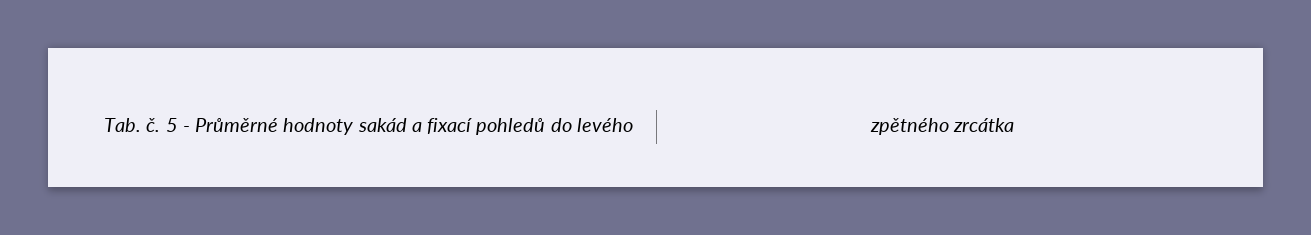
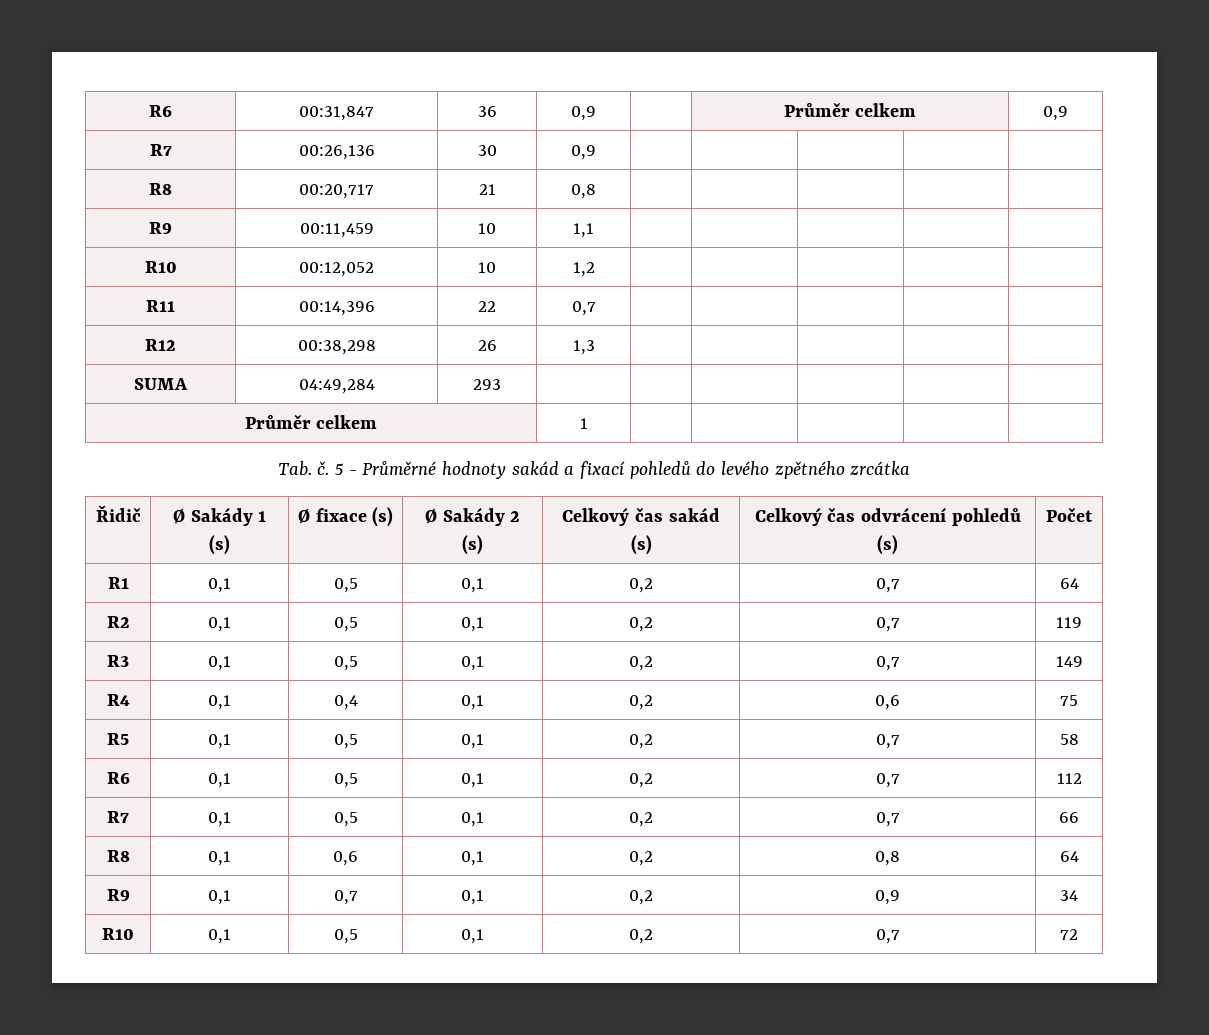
(104, 125) none -> [149,105,172,117] [299,106,374,121] [477,106,497,117] [571,106,596,121] [783,102,917,117] [1043,106,1068,121] [149,144,172,156] [298,145,375,160] [477,145,497,156] [571,145,596,160] [149,183,172,195] [299,184,374,199] [478,184,496,195] [571,184,596,199] [149,222,172,234] [299,223,374,238] [478,223,496,234] [573,223,594,238] [144,261,177,273] [299,262,374,277] [478,262,496,273] [572,262,595,277] [146,300,175,312] [298,301,375,316] [478,301,496,312] [571,301,596,316] [145,339,176,351] [297,340,376,355] [477,340,497,351] [572,340,595,355] [134,378,188,390] [298,379,375,394] [473,379,501,390] [244,414,378,429] [579,418,588,429] R6 | 00:31,847 | 36 | 0,9 | | Průměr celkem | 0,9 // R7 | 00:26,136 | 30 | 0,9 | | | | | // R8 | 00:20,717 | 21 | 0,8 | | | | | // R9 | 00:11,459 | 10 | 1,1 | | | | | // R10 | 00:12,052 | 10 | 1,2 | | | | | // R11 | 00:14,396 | 22 | 0,7 | | | | | // R12 | 00:38,298 | 26 | 1,3 | | | | | // SUMA | 04:49,284 | 293 | | | | | | // Průměr celkem | 1 | | | | | //
(1015, 125) none -> [95,505,141,522] [172,507,267,526] [209,535,230,555] [297,507,394,527] [424,507,521,526] [462,535,483,555] [562,507,720,526] [630,535,652,555] [754,507,1021,526] [877,535,898,555] [1046,507,1093,522] [107,577,129,589] [208,578,231,593] [333,578,358,593] [461,578,484,593] [629,578,653,593] [875,578,900,593] [1059,578,1079,589] [106,616,130,628] [208,617,231,632] [333,617,358,632] [461,617,484,632] [629,617,653,632] [875,617,900,632] [1056,617,1082,628] [107,655,129,667] [208,656,231,671] [333,656,358,671] [461,656,484,671] [629,656,653,671] [875,656,900,671] [1055,656,1083,667] [106,694,130,706] [208,695,231,710] [333,695,358,710] [461,695,484,710] [629,695,653,710] [875,695,900,710] [1060,695,1078,706] [107,733,129,745] [208,734,231,749] [333,734,358,749] [461,734,484,749] [629,734,653,749] [875,734,900,749] [1059,734,1079,745] [106,772,130,784] [208,773,231,788] [333,773,358,788] [461,773,484,788] [629,773,653,788] [875,773,900,788] [1056,773,1082,784] [107,811,129,823] [208,812,231,827] [333,812,358,827] [461,812,484,827] [629,812,653,827] [875,812,900,827] [1059,812,1079,823] [106,850,130,862] [208,851,231,866] [333,851,358,866] [461,851,484,866] [629,851,653,866] [875,851,900,866] [1059,851,1079,862] [106,889,130,901] [208,890,231,905] [333,890,358,905] [461,890,484,905] [629,890,653,905] [875,890,900,905] [1060,890,1078,901] [102,928,134,940] [208,929,231,944] [333,929,358,944] [461,929,484,944] [629,929,653,944] [875,929,900,944] [1060,929,1078,940] // Řidič | Ø Sakády 1 (s) | Ø fixace (s) | Ø Sakády 2 (s) | Celkový čas sakád (s) | Celkový čas odvrácení pohledů (s) | Počet // R1 | 0,1 | 0,5 | 0,1 | 0,2 | 0,7 | 64 // R2 | 0,1 | 0,5 | 0,1 | 0,2 | 0,7 | 119 // R3 | 0,1 | 0,5 | 0,1 | 0,2 | 0,7 | 149 // R4 | 0,1 | 0,4 | 0,1 | 0,2 | 0,6 | 75 // R5 | 0,1 | 0,5 | 0,1 | 0,2 | 0,7 | 58 // R6 | 0,1 | 0,5 | 0,1 | 0,2 | 0,7 | 112 // R7 | 0,1 | 0,5 | 0,1 | 0,2 | 0,7 | 66 // R8 | 0,1 | 0,6 | 0,1 | 0,2 | 0,8 | 64 // R9 | 0,1 | 0,7 | 0,1 | 0,2 | 0,9 | 34 // R10 | 0,1 | 0,5 | 0,1 | 0,2 | 0,7 | 72

